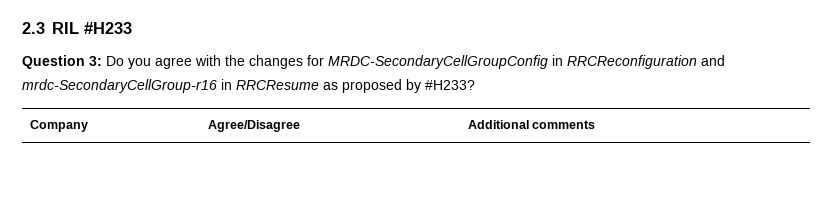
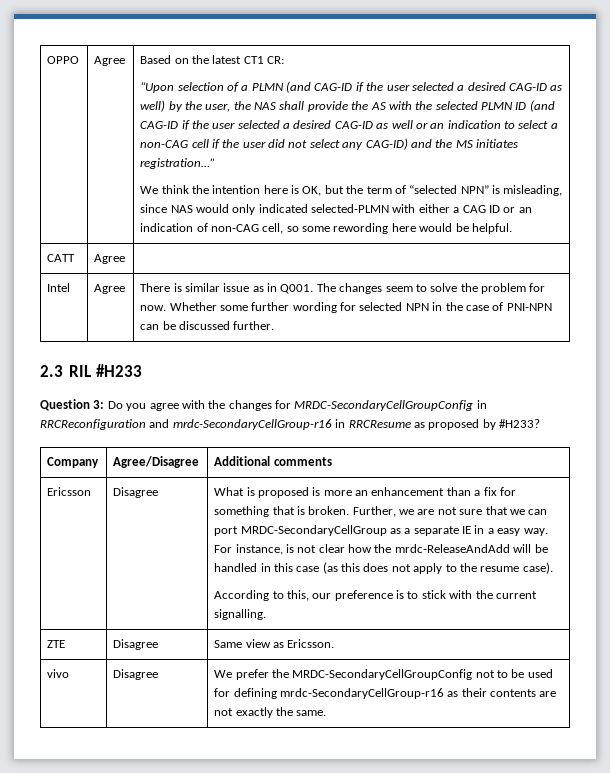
(22, 28) none -> [47,56,80,64] [94,56,126,66] [140,55,285,64] [140,81,563,93] [140,100,555,112] [140,120,558,130] [140,138,519,150] [140,158,216,169] [140,185,563,196] [140,204,532,215] [140,223,512,234] [47,254,76,262] [94,254,126,264] [47,283,71,292] [94,284,126,294] [140,283,546,294] [140,302,552,313] [140,321,275,330] OPPO | Agree | Based on the latest CT1 CR: // “Upon selection of a PLMN (and CAG-ID if the user selected a desired CAG-ID as well) by the user, the NAS shall provide the AS with the selected PLMN ID (and CAG-ID if the user selected a desired CAG-ID as well or an indication to select a non-CAG cell if the user did not select any CAG-ID) and the MS initiates registration…” // We think the intention here is OK, but the term of “selected NPN” is misleading, since NAS would only indicated selected-PLMN with either a CAG ID or an indication of non-CAG cell, so some rewording here would be helpful. // CATT | Agree | // Intel | Agree | There is similar issue as in Q001. The changes seem to solve the problem for now. Whether some further wording for selected NPN in the case of PNI-NPN can be discussed further. //
(595, 124) none -> [47,487,92,496] [113,487,159,498] [214,487,516,498] [214,506,548,517] [214,525,548,536] [214,544,548,555] [214,562,553,574] [214,590,537,601] [214,609,267,620] [47,640,66,648] [113,639,159,650] [214,639,335,648] [47,669,70,678] [113,669,159,680] [214,669,553,680] [214,688,557,699] [214,707,327,718] // Ericsson | Disagree | What is proposed is more an enhancement than a fix for something that is broken. Further, we are not sure that we can port MRDC-SecondaryCellGroup as a separate IE in a easy way. For instance, is not clear how the mrdc-ReleaseAndAdd will be handled in this case (as this does not apply to the resume case). // According to this, our preference is to stick with the current signalling. // ZTE | Disagree | Same view as Ericsson. // vivo | Disagree | We prefer the MRDC-SecondaryCellGroupConfig not to be used for defining mrdc-SecondaryCellGroup-r16 as their contents are not exactly the same.

